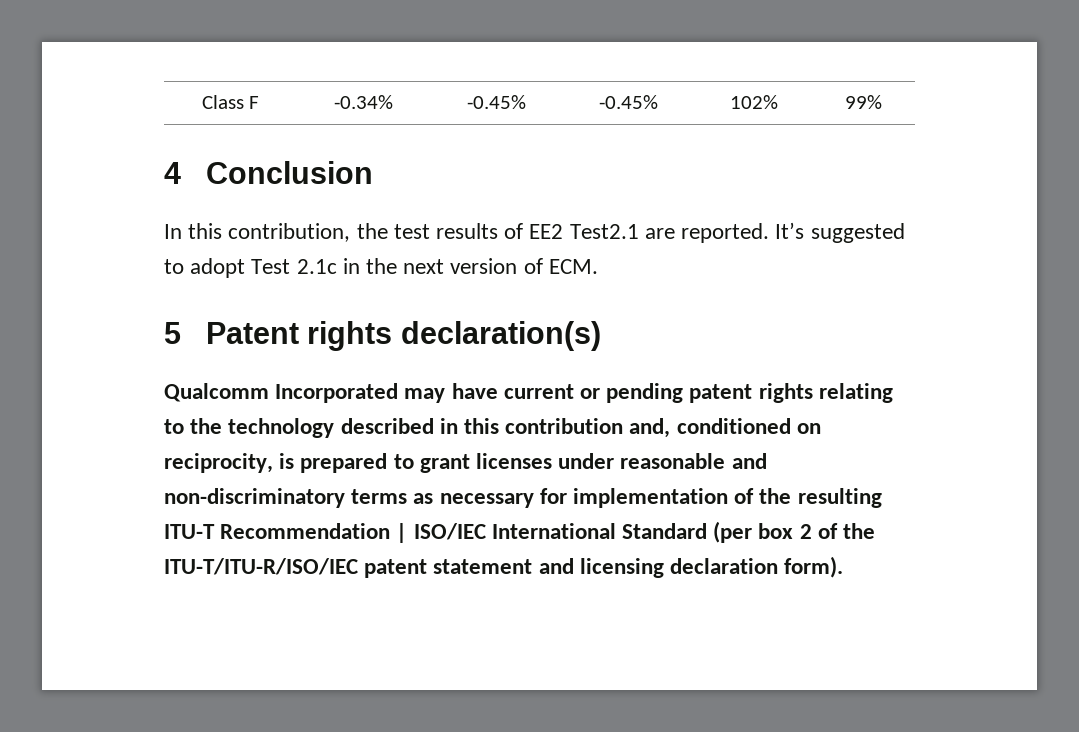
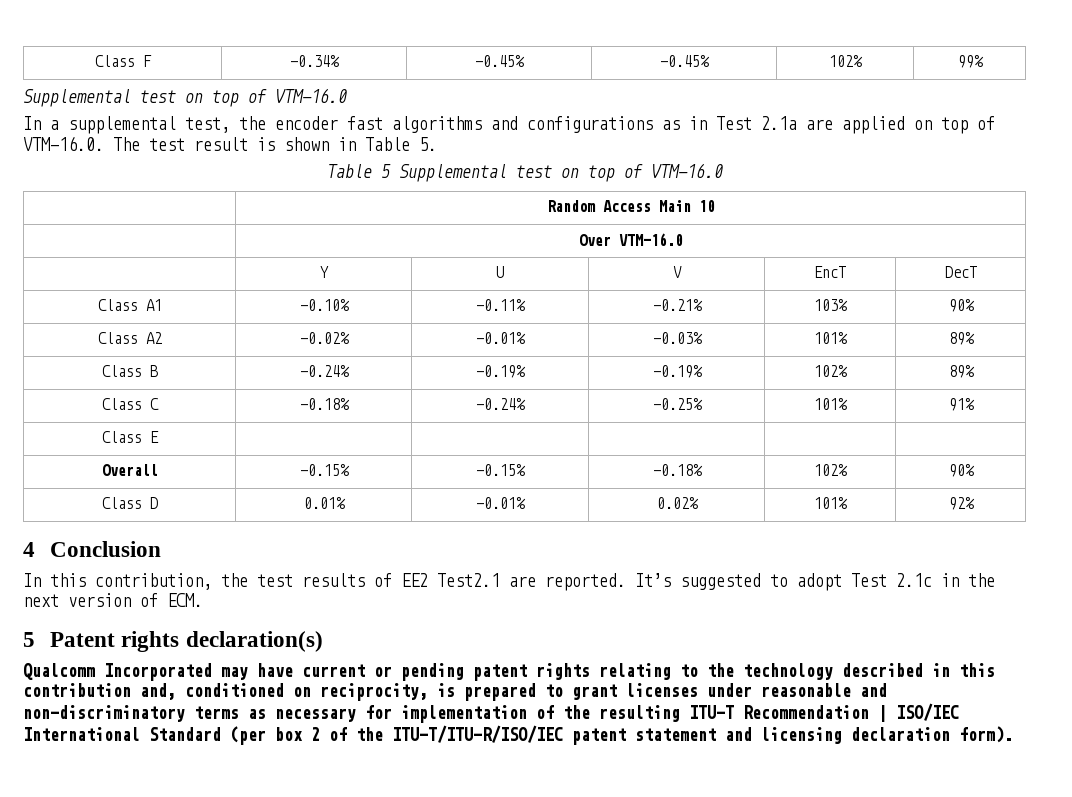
(882, 102) none -> [23,88,347,107] [23,116,995,134] [23,136,437,151] [327,163,723,182] [546,200,715,212] [578,233,683,246] [319,266,329,278] [496,266,504,278] [672,266,682,278] [814,266,846,278] [944,266,977,278] [97,299,162,311] [299,299,350,311] [476,299,526,311] [652,299,703,311] [814,299,848,311] [948,299,975,312] [97,332,162,344] [299,332,350,344] [476,332,526,344] [652,332,703,344] [814,332,848,344] [948,332,975,345] [101,365,158,377] [299,365,350,377] [476,365,526,378] [652,365,703,378] [814,365,848,377] [948,365,975,378] [101,398,159,410] [299,398,350,410] [476,398,526,410] [652,398,703,410] [814,398,848,410] [948,398,975,411] [101,431,159,443] [101,464,158,476] [299,464,350,476] [476,464,526,476] [652,464,703,476] [814,464,848,476] [948,464,975,477] [101,497,158,509] [303,497,346,509] [476,497,526,509] [656,497,699,509] [814,497,848,509] [948,497,975,510] // Supplemental test on top of VTM-16.0 // In a supplemental test, the encoder fast algorithms and configurations as in Test 2.1a are applied on top of VTM-16.0. The test result is shown in Table 5. // Table 5 Supplemental test on top of VTM-16.0 // | Random Access Main 10 // | Over VTM-16.0 // | Y | U | V | EncT | DecT // Class A1 | -0.10% | -0.11% | -0.21% | 103% | 90% // Class A2 | -0.02% | -0.01% | -0.03% | 101% | 89% // Class B | -0.24% | -0.19% | -0.19% | 102% | 89% // Class C | -0.18% | -0.24% | -0.25% | 101% | 91% // Class E | | | | | // Overall | -0.15% | -0.15% | -0.18% | 102% | 90% // Class D | 0.01% | -0.01% | 0.02% | 101% | 92%

